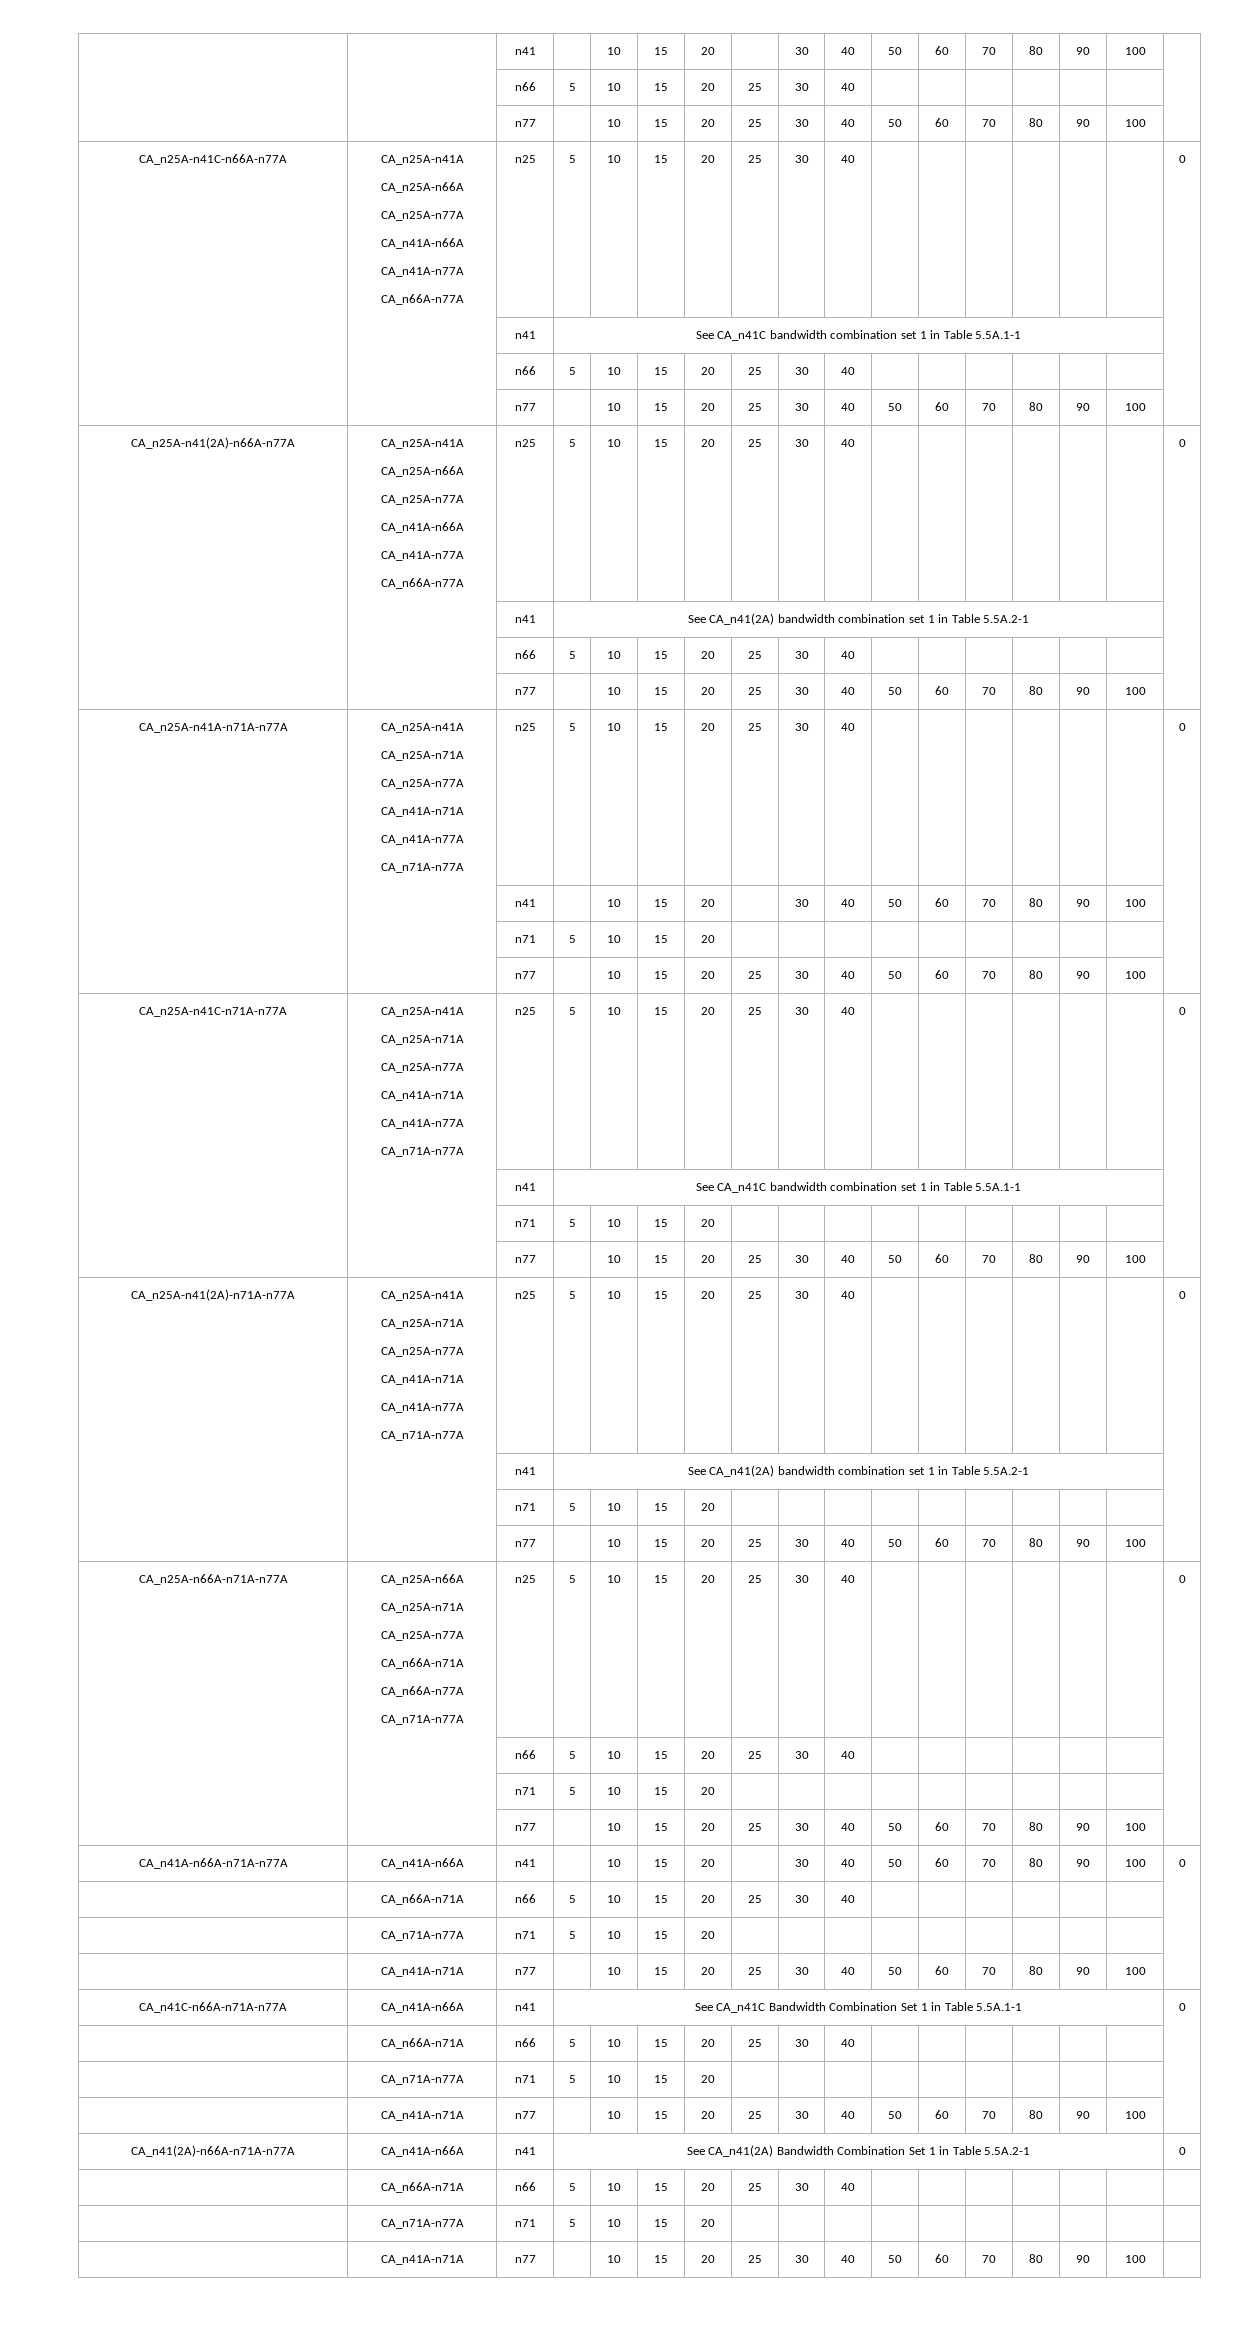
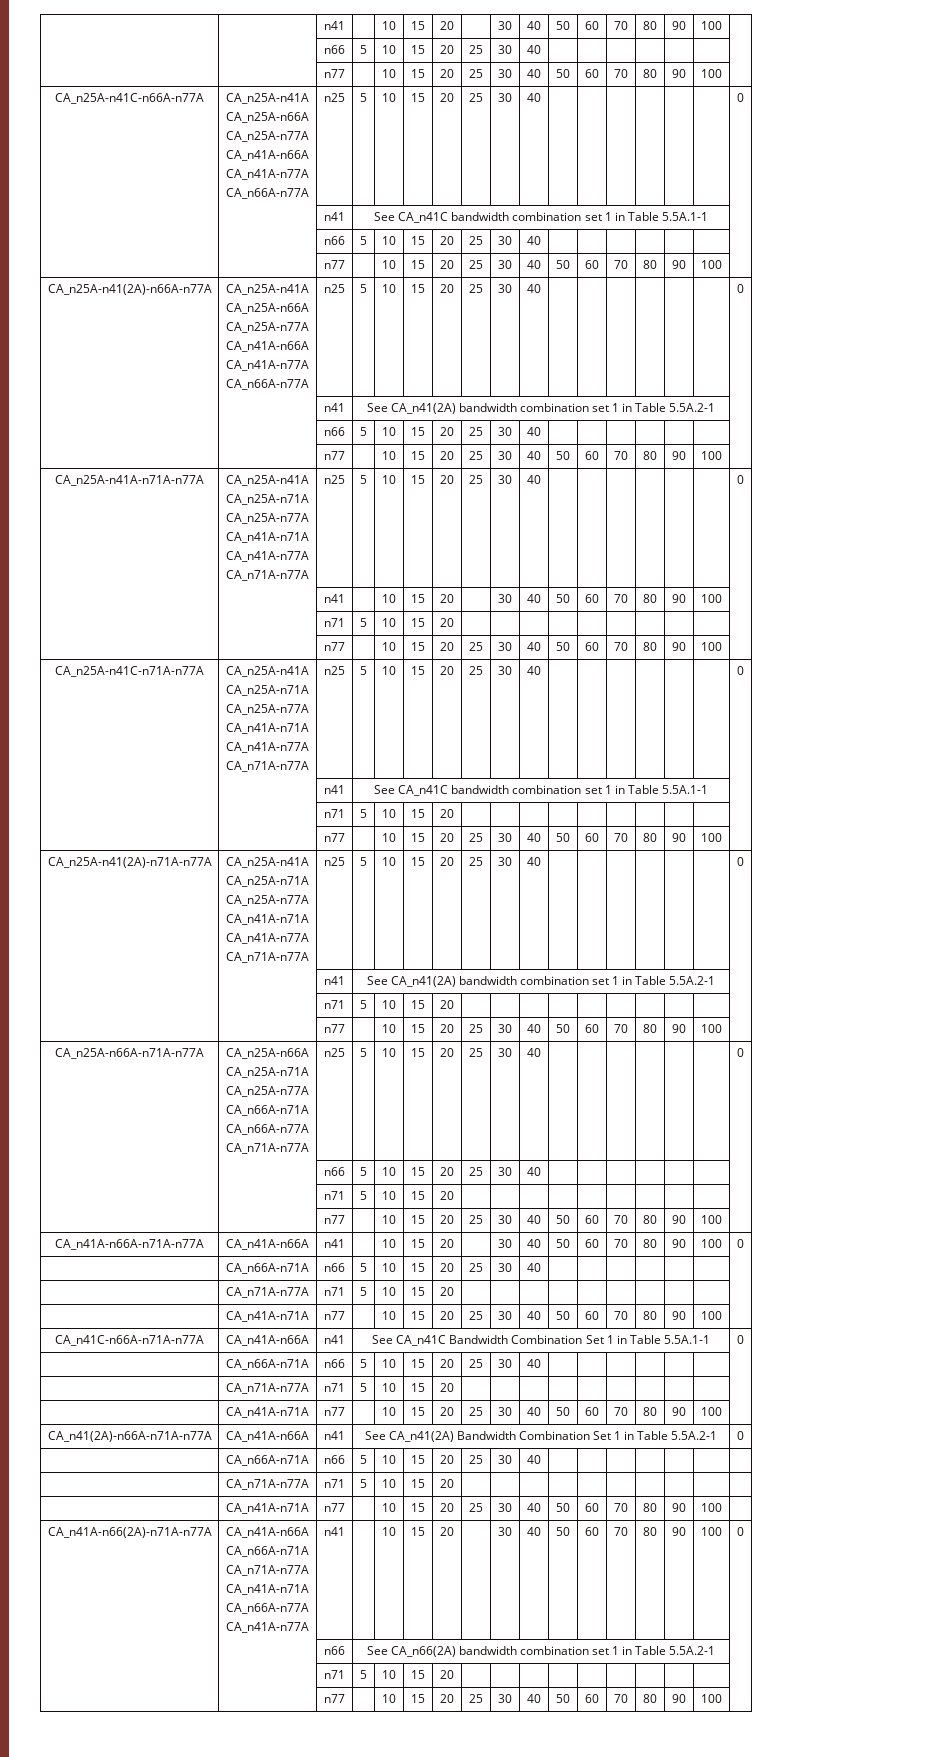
(1146, 2259) none -> [47,1527,212,1538] [226,1527,309,1538] [226,1546,309,1557] [226,1565,309,1576] [226,1584,309,1595] [226,1603,309,1614] [226,1622,309,1633] [324,1527,345,1536] [382,1527,396,1536] [411,1527,425,1536] [440,1527,454,1536] [498,1527,512,1536] [527,1527,541,1536] [556,1527,570,1536] [585,1527,600,1536] [614,1527,629,1536] [643,1527,658,1536] [672,1527,687,1536] [701,1527,723,1536] [737,1527,744,1536] [324,1646,345,1655] [366,1646,716,1657] [324,1670,345,1679] [360,1670,367,1679] [382,1670,396,1679] [411,1670,425,1679] [440,1670,454,1679] [324,1694,345,1703] [382,1694,396,1703] [411,1694,425,1703] [440,1694,454,1703] [469,1694,483,1703] [498,1694,512,1703] [527,1694,541,1703] [556,1694,570,1703] [585,1694,600,1703] [614,1694,629,1703] [643,1694,658,1703] [672,1694,687,1703] [701,1694,723,1703] // CA_n41A-n66(2A)-n71A-n77A | CA_n41A-n66A // CA_n66A-n71A // CA_n71A-n77A // CA_n41A-n71A // CA_n66A-n77A // CA_n41A-n77A | n41 | | 10 | 15 | 20 | | 30 | 40 | 50 | 60 | 70 | 80 | 90 | 100 | 0 // | | n66 | See CA_n66(2A) bandwidth combination set 1 in Table 5.5A.2-1 | // | | n71 | 5 | 10 | 15 | 20 | | | | | | | | | | // | | n77 | | 10 | 15 | 20 | 25 | 30 | 40 | 50 | 60 | 70 | 80 | 90 | 100 |

